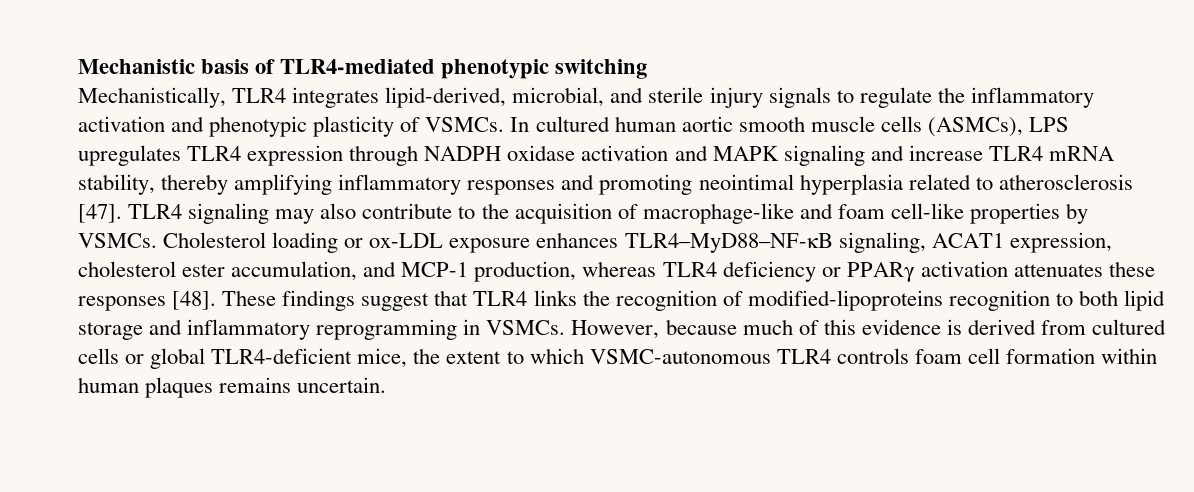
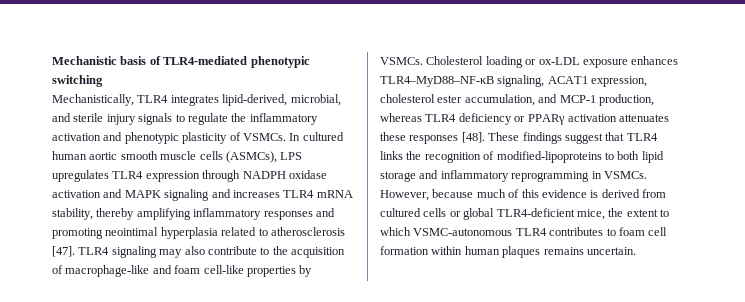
[908,145,983,161] increase -> [232,190,280,198] increases
[948,290,1050,311] recognition -> (602, 157) none
[836,348,909,364] controls -> [549,227,616,236] contributes to

